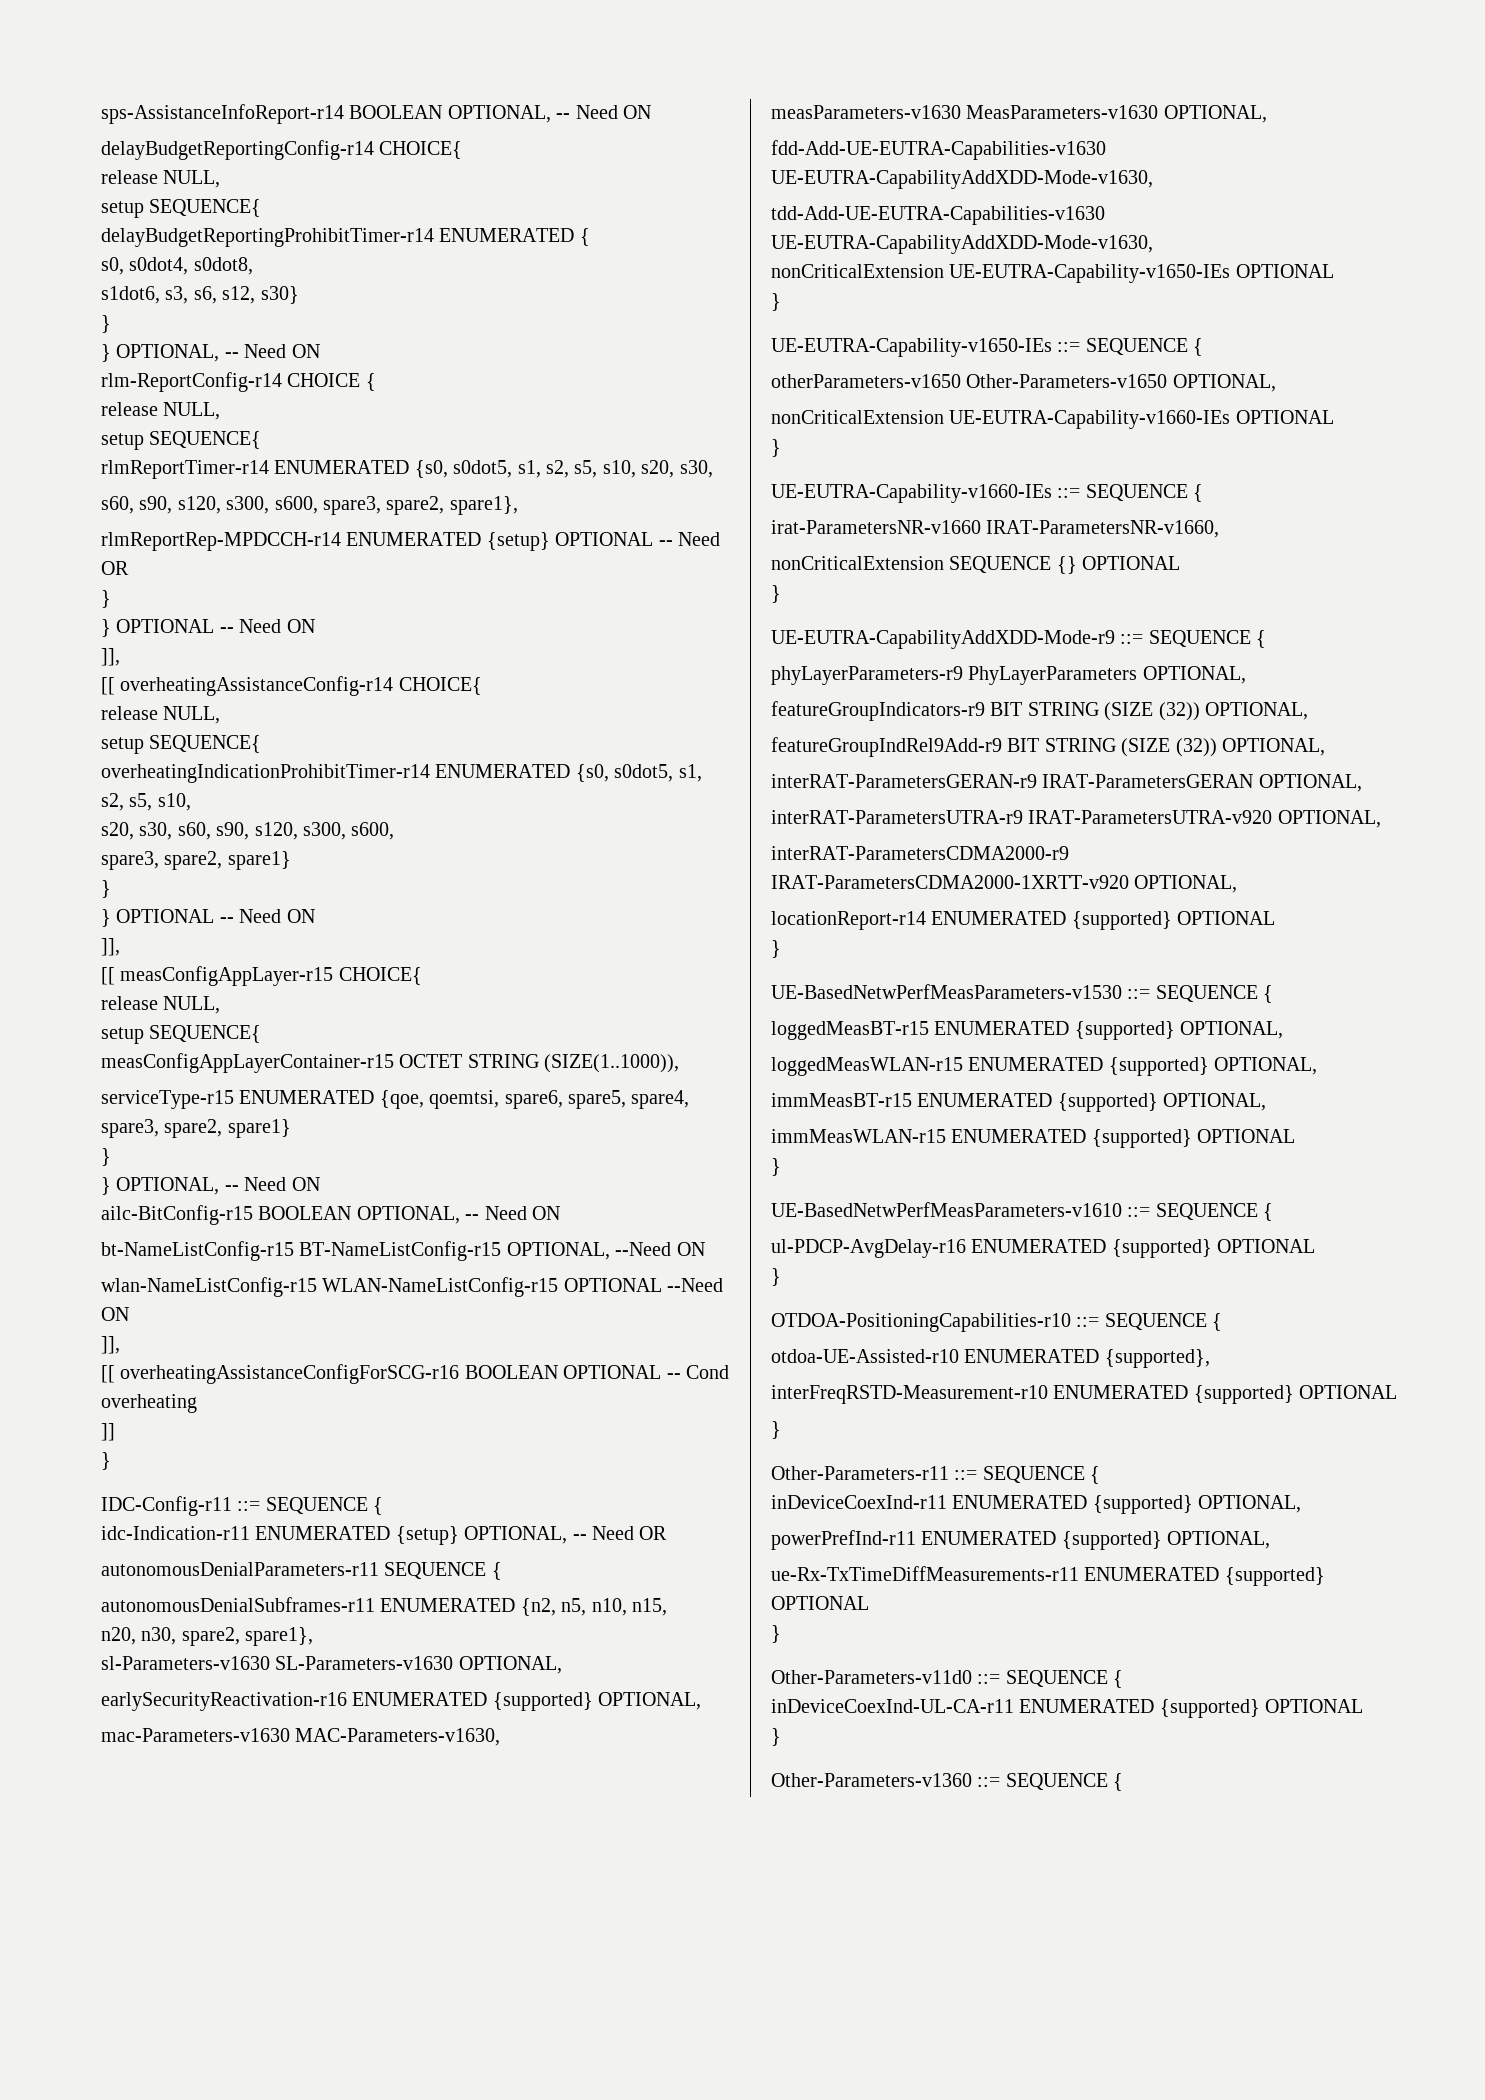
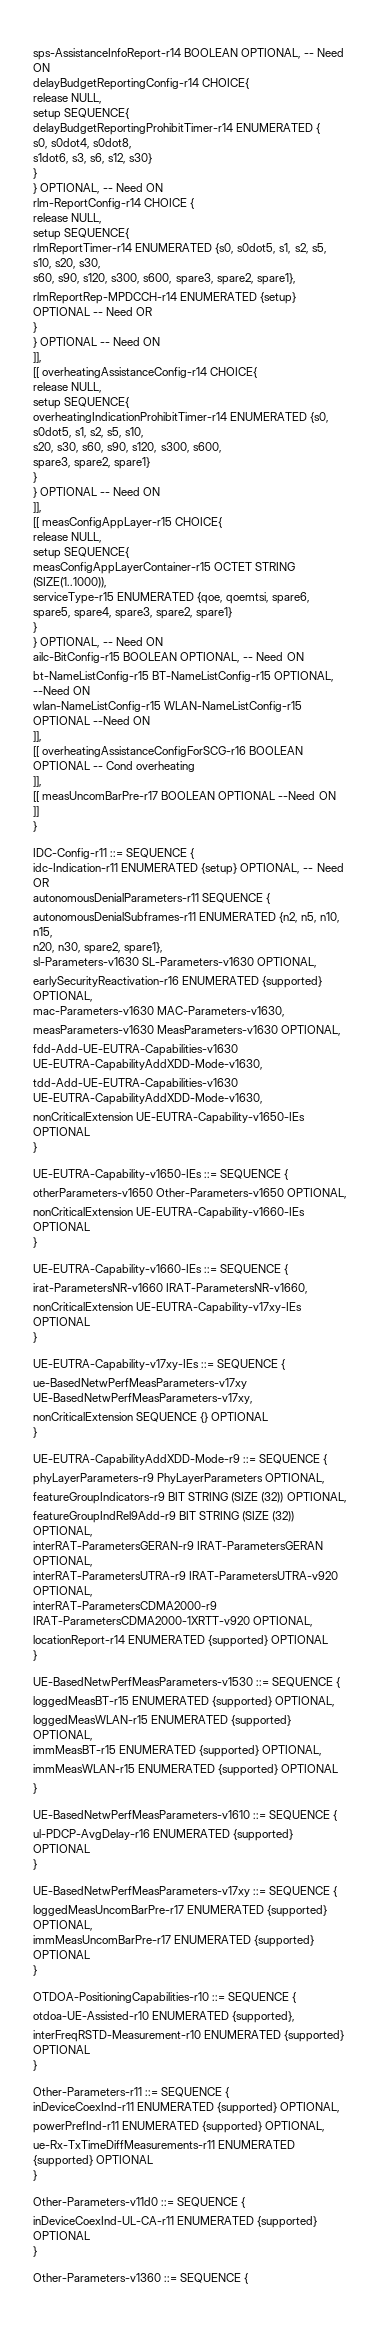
(197, 1403) none -> [33,776,42,787] [33,791,336,802] // ]], // [[ measUncomBarPre-r17 BOOLEAN OPTIONAL --Need ON
(1220, 529) none -> [33,1302,303,1314] [33,1317,90,1326] [33,1332,37,1343] [33,1359,286,1371] [33,1378,247,1389] [33,1393,253,1404] // nonCriticalExtension UE-EUTRA-Capability-v17xy-IEs OPTIONAL // } // UE-EUTRA-Capability-v17xy-IEs ::= SEQUENCE { // ue-BasedNetwPerfMeasParameters-v17xy UE-BasedNetwPerfMeasParameters-v17xy,
(781, 1277) none -> [33,1886,338,1897] [33,1905,328,1917] [33,1920,93,1931] [33,1935,315,1947] [33,1950,90,1959] [33,1965,37,1976] // UE-BasedNetwPerfMeasParameters-v17xy ::= SEQUENCE { // loggedMeasUncomBarPre-r17 ENUMERATED {supported} OPTIONAL, // immMeasUncomBarPre-r17 ENUMERATED {supported} OPTIONAL // }

